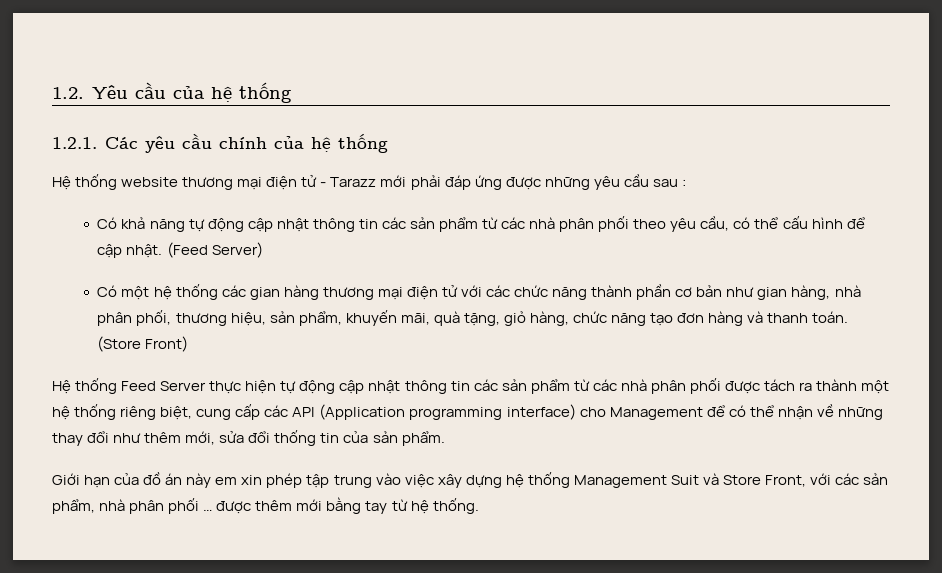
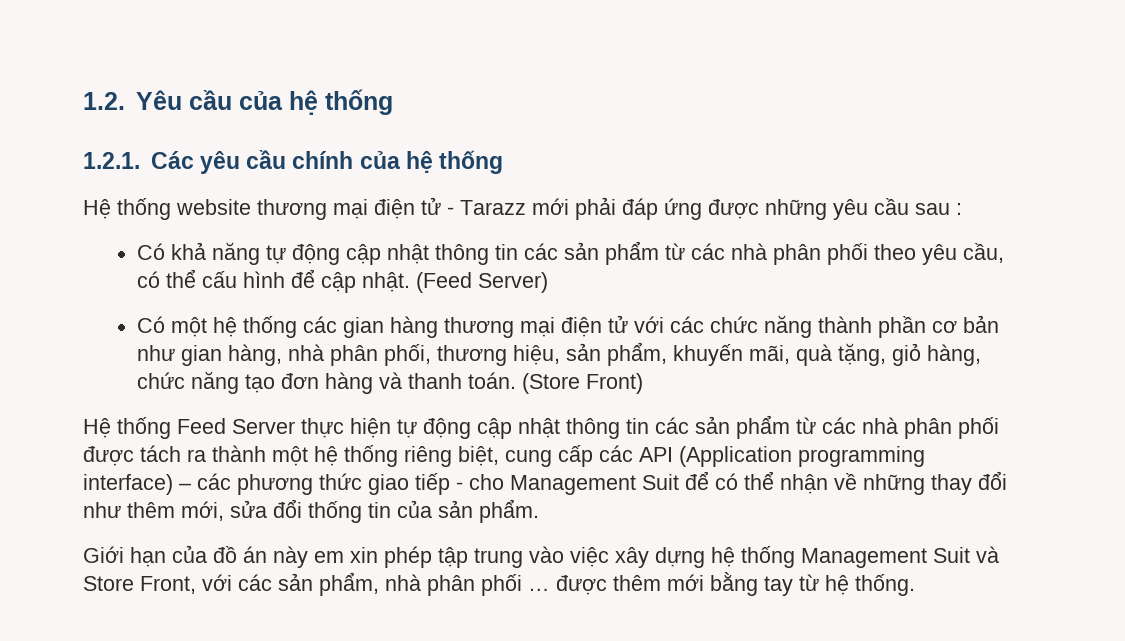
(576, 412) none -> [179,473,463,495] – các phương thức giao tiếp -
(703, 413) none -> [642,474,679,490] Suit

